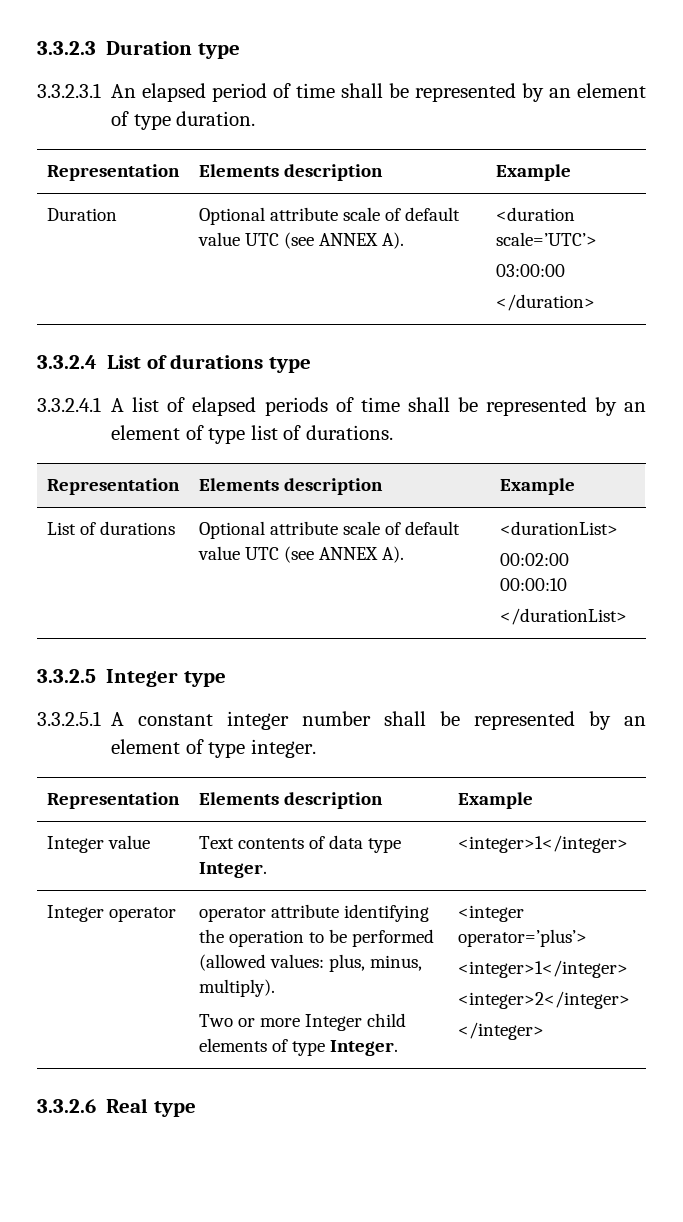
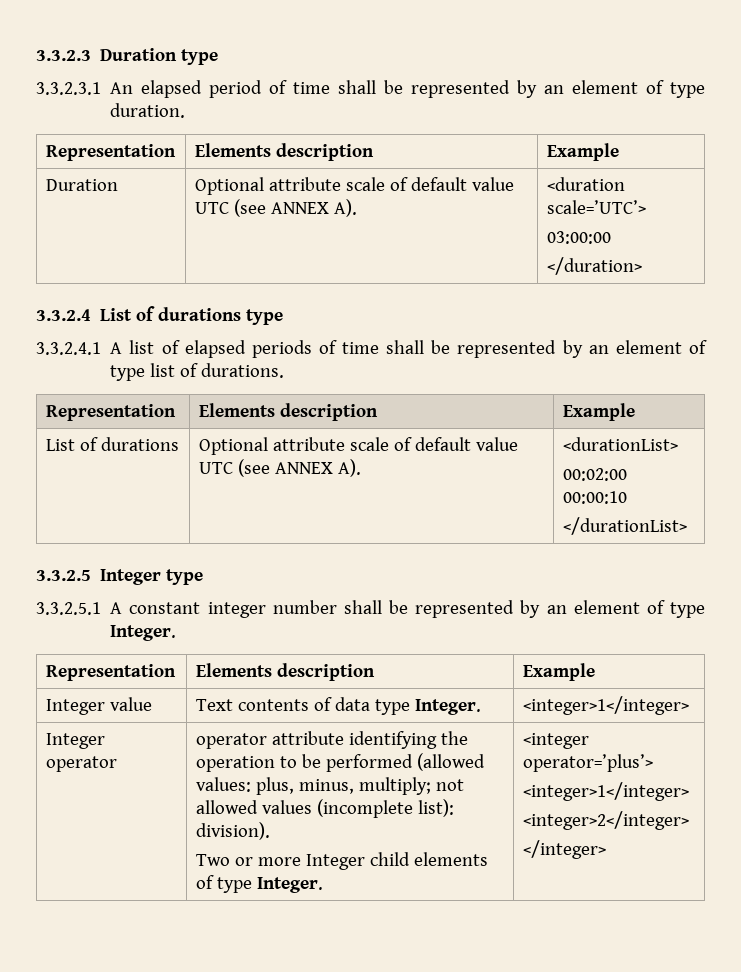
[250,739,316,758] integer. -> [110,625,177,641] Integer.
[198,979,275,997] multiply). -> [358,777,464,795] [195,799,454,818] [195,822,270,840] multiply; not allowed values (incomplete list): division).
[37,1098,196,1117] // 3.3.2.6 Real type -> (606, 849) none

